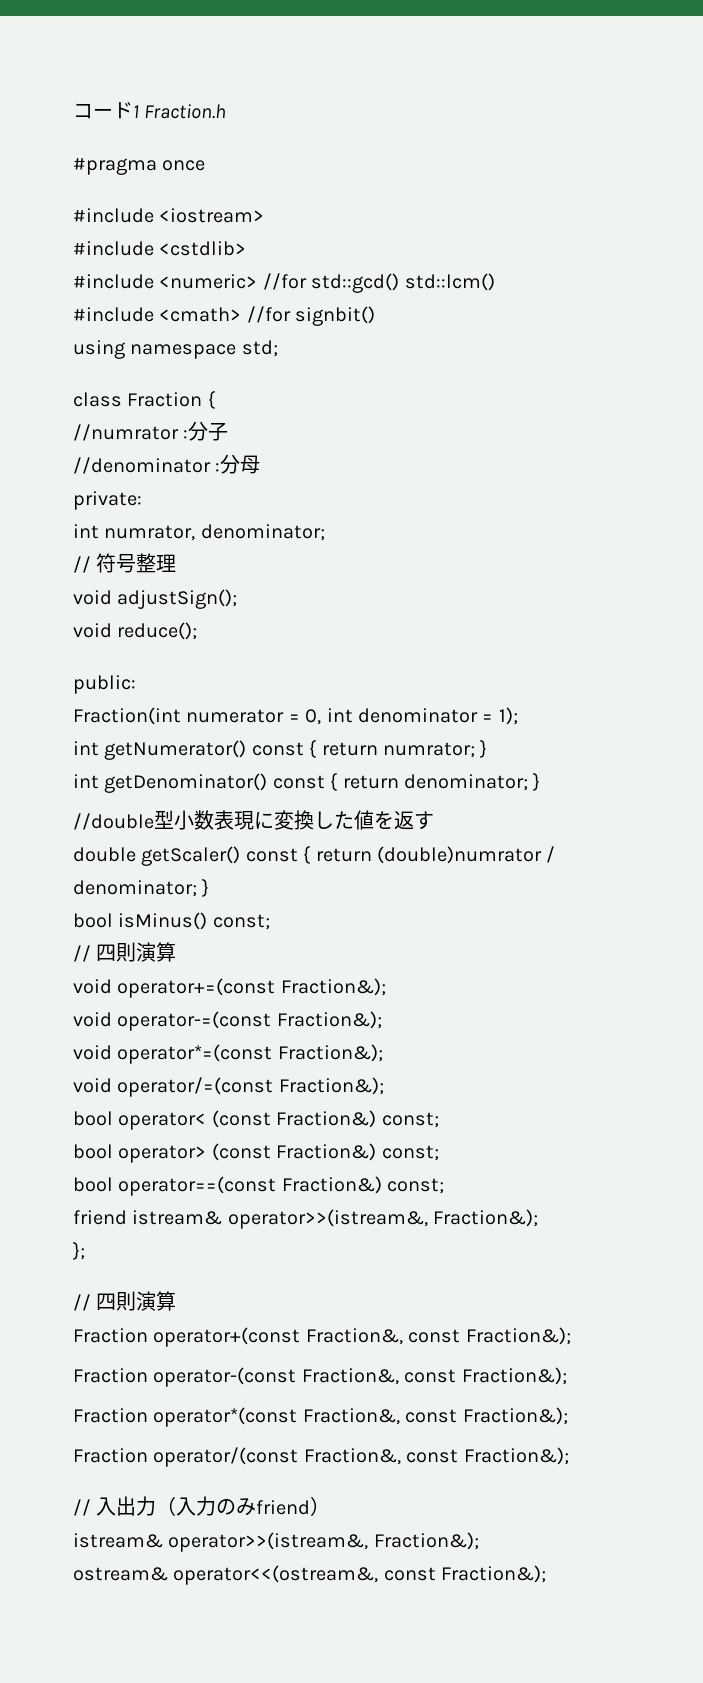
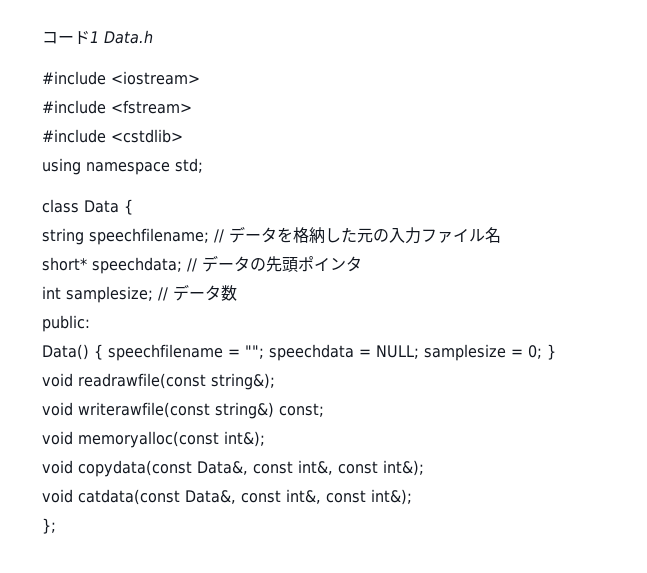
[144,104,227,119] [73,158,206,175] Fraction.h // #pragma once -> [104,30,153,44] Data.h
[159,241,247,256] [73,273,495,293] [73,306,376,326] <cstdlib> // #include <numeric> //for std::gcd() std::lcm() // #include <cmath> //for signbit() -> [111,100,192,114] [42,129,183,143] <fstream> // #include <cstdlib>
[127,392,203,407] Fraction -> [84,200,119,213] Data
[73,421,229,441] [73,454,261,474] [73,491,142,510] [73,524,325,541] [73,553,177,573] [73,589,238,609] [73,622,198,640] [73,675,136,694] [73,707,518,725] [73,740,488,760] [73,773,541,793] [73,810,434,830] [73,846,556,866] [73,879,210,897] [73,912,270,930] [73,942,177,962] [73,978,386,998] [73,1011,382,1031] [73,1044,383,1064] [73,1077,384,1097] [73,1110,439,1130] [73,1143,439,1163] [73,1176,445,1196] [73,1209,539,1229] [73,1242,85,1260] [73,1291,177,1311] [73,1327,571,1347] [73,1367,567,1387] [73,1407,568,1427] [73,1447,569,1467] [73,1496,331,1516] [73,1532,479,1552] [73,1565,547,1585] //numrator :分子 // //denominator :分母 // private: // int numrator, denominator; // // 符号整理 // void adjustSign(); // void reduce(); // public: // Fraction(int numerator = 0, int denominator = 1); // int getNumerator() const { return numrator; } // int getDenominator() const { return denominator; } // //double型小数表現に変換した値を返す // double getScaler() const { return (double)numrator / denominator; } // bool isMinus() const; // // 四則演算 // void operator+=(const Fraction&); // void operator-=(const Fraction&); // void operator*=(const Fraction&); // void operator/=(const Fraction&); // bool operator< (const Fraction&) const; // bool operator> (const Fraction&) const; // bool operator==(const Fraction&) const; // friend istream& operator>>(istream&, Fraction&); // }; // // 四則演算 // Fraction operator+(const Fraction&, const Fraction&); // Fraction operator-(const Fraction&, const Fraction&); // Fraction operator*(const Fraction&, const Fraction&); // Fraction operator/(const Fraction&, const Fraction&); // // 入出力（入力のみfriend） // istream& operator>>(istream&, Fraction&); // ostream& operator<<(ostream&, const Fraction&); -> [42,226,501,245] [42,255,362,274] [42,284,237,303] [42,315,90,332] [42,344,556,361] [42,373,275,390] [42,402,324,419] [42,431,265,448] [42,460,424,477] [42,489,412,505] [42,518,56,534] string speechfilename; // データを格納した元の入力ファイル名 // short* speechdata; // データの先頭ポインタ // int samplesize; // データ数 // public: // Data() { speechfilename = ""; speechdata = NULL; samplesize = 0; } // void readrawfile(const string&); // void writerawfile(const string&) const; // void memoryalloc(const int&); // void copydata(const Data&, const int&, const int&); // void catdata(const Data&, const int&, const int&); // };

